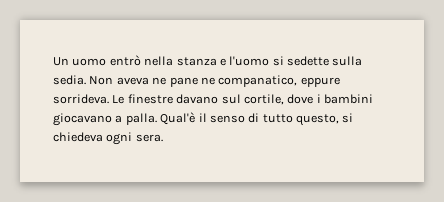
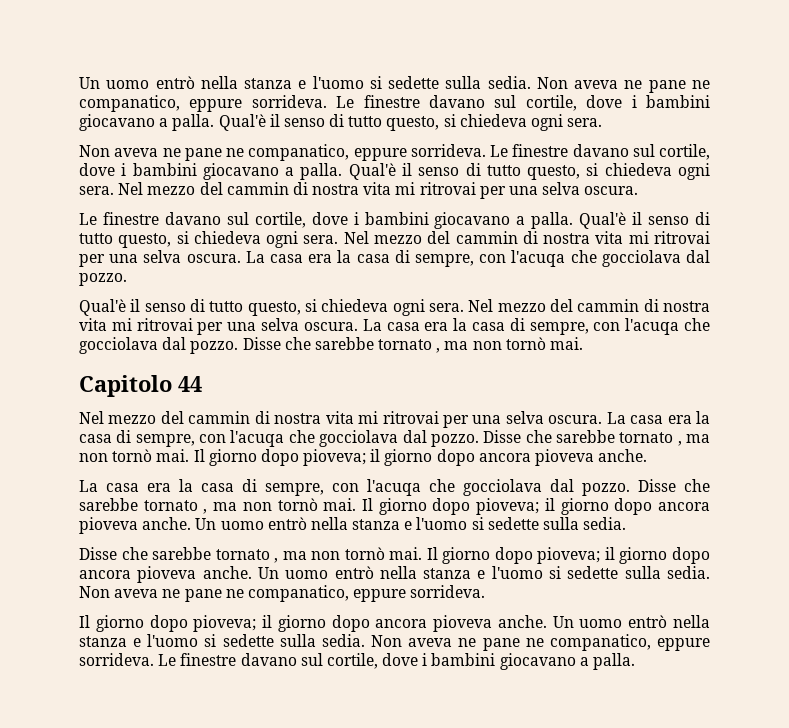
(163, 138) none -> [79,144,710,161] [79,163,710,180] [79,182,639,199] [79,212,711,229] [79,231,710,248] [79,250,710,267] [79,273,127,286] [79,299,710,316] [79,318,710,335] [79,337,584,354] [79,375,202,397] [79,411,710,428] [79,430,710,447] [79,449,648,466] [79,479,710,496] [79,498,710,515] [79,517,627,534] [79,547,710,564] [79,566,710,583] [79,585,486,602] [79,615,710,632] [79,634,710,651] [79,653,636,670] // Non aveva ne pane ne companatico, eppure sorrideva. Le finestre davano sul cortile, dove i bambini giocavano a palla. Qual'è il senso di tutto questo, si chiedeva ogni sera. Nel mezzo del cammin di nostra vita mi ritrovai per una selva oscura. // Le finestre davano sul cortile, dove i bambini giocavano a palla. Qual'è il senso di tutto questo, si chiedeva ogni sera. Nel mezzo del cammin di nostra vita mi ritrovai per una selva oscura. La casa era la casa di sempre, con l'acuqa che gocciolava dal pozzo. // Qual'è il senso di tutto questo, si chiedeva ogni sera. Nel mezzo del cammin di nostra vita mi ritrovai per una selva oscura. La casa era la casa di sempre, con l'acuqa che gocciolava dal pozzo. Disse che sarebbe tornato , ma non tornò mai. // Capitolo 44 // Nel mezzo del cammin di nostra vita mi ritrovai per una selva oscura. La casa era la casa di sempre, con l'acuqa che gocciolava dal pozzo. Disse che sarebbe tornato , ma non tornò mai. Il giorno dopo pioveva; il giorno dopo ancora pioveva anche. // La casa era la casa di sempre, con l'acuqa che gocciolava dal pozzo. Disse che sarebbe tornato , ma non tornò mai. Il giorno dopo pioveva; il giorno dopo ancora pioveva anche. Un uomo entrò nella stanza e l'uomo si sedette sulla sedia. // Disse che sarebbe tornato , ma non tornò mai. Il giorno dopo pioveva; il giorno dopo ancora pioveva anche. Un uomo entrò nella stanza e l'uomo si sedette sulla sedia. Non aveva ne pane ne companatico, eppure sorrideva. // Il giorno dopo pioveva; il giorno dopo ancora pioveva anche. Un uomo entrò nella stanza e l'uomo si sedette sulla sedia. Non aveva ne pane ne companatico, eppure sorrideva. Le finestre davano sul cortile, dove i bambini giocavano a palla.

